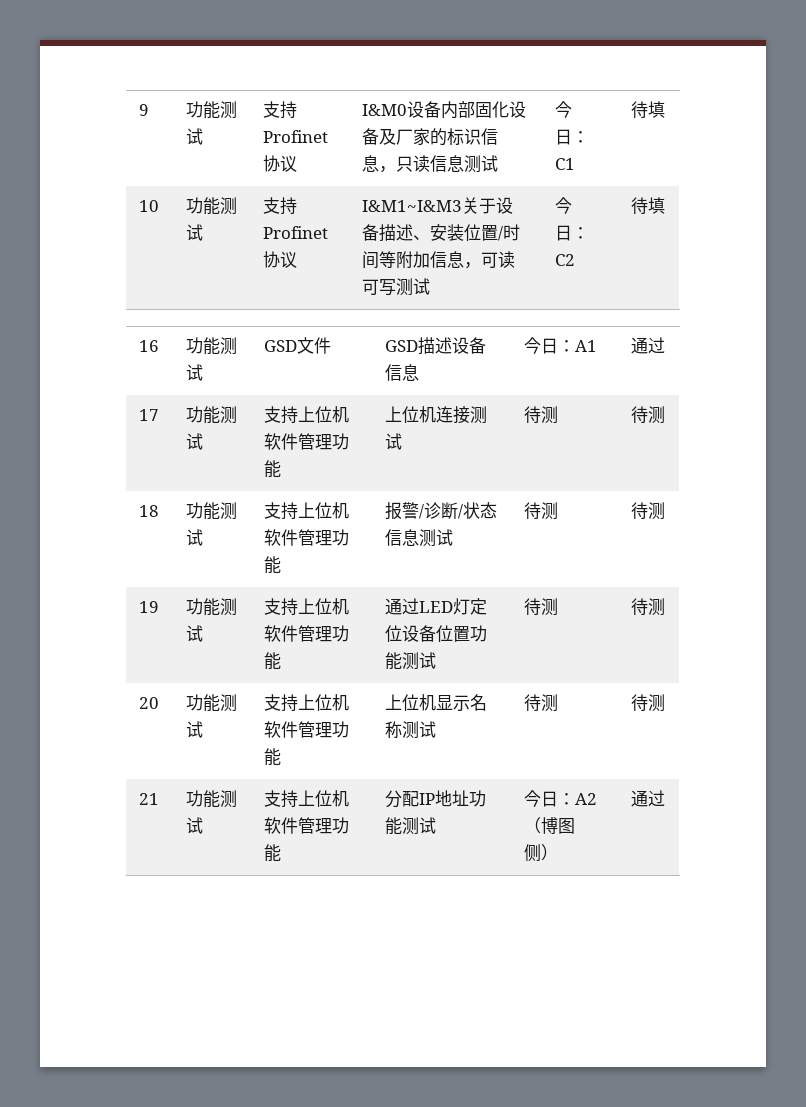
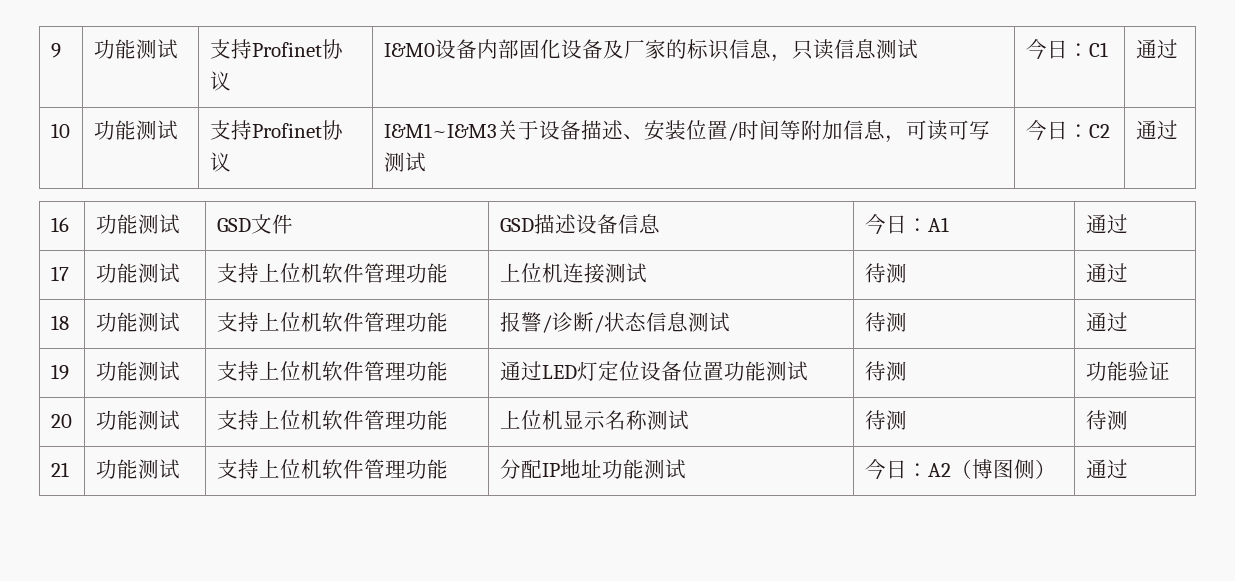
[631,101,666,119] 待填 -> [1135,39,1178,59] 通过
[631,197,666,215] 待填 -> [1135,120,1178,140] 通过
[631,406,666,424] 待测 -> [1085,263,1128,283] 通过
[631,502,666,520] 待测 -> [1085,312,1128,332] 通过
[631,598,666,616] 待测 -> [1085,361,1170,381] 功能验证

